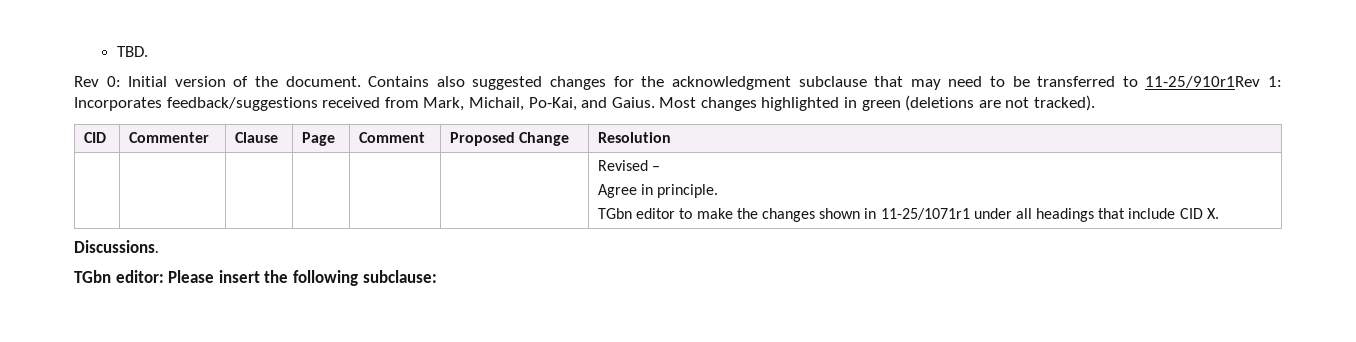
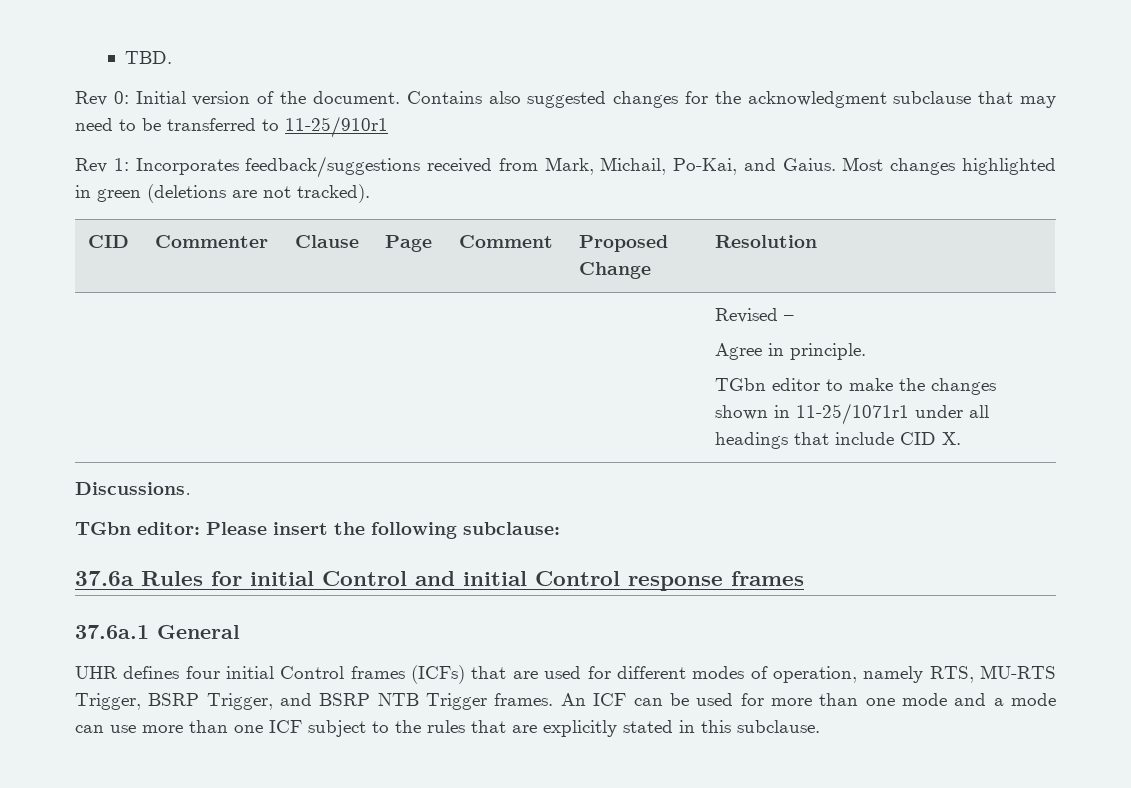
[1145,76,1261,88] 11-25/910r1Rev -> [285,116,388,138] [75,158,107,173] 11-25/910r1 // Rev
(437, 276) none -> [75,571,804,591] [75,625,240,639] [75,665,1057,684] [75,693,1057,710] [75,720,820,737] // 37.6a Rules for initial Control and initial Control response frames // 37.6a.1 General // UHR defines four initial Control frames (ICFs) that are used for different modes of operation, namely RTS, MU-RTS Trigger, BSRP Trigger, and BSRP NTB Trigger frames. An ICF can be used for more than one mode and a mode can use more than one ICF subject to the rules that are explicitly stated in this subclause.

